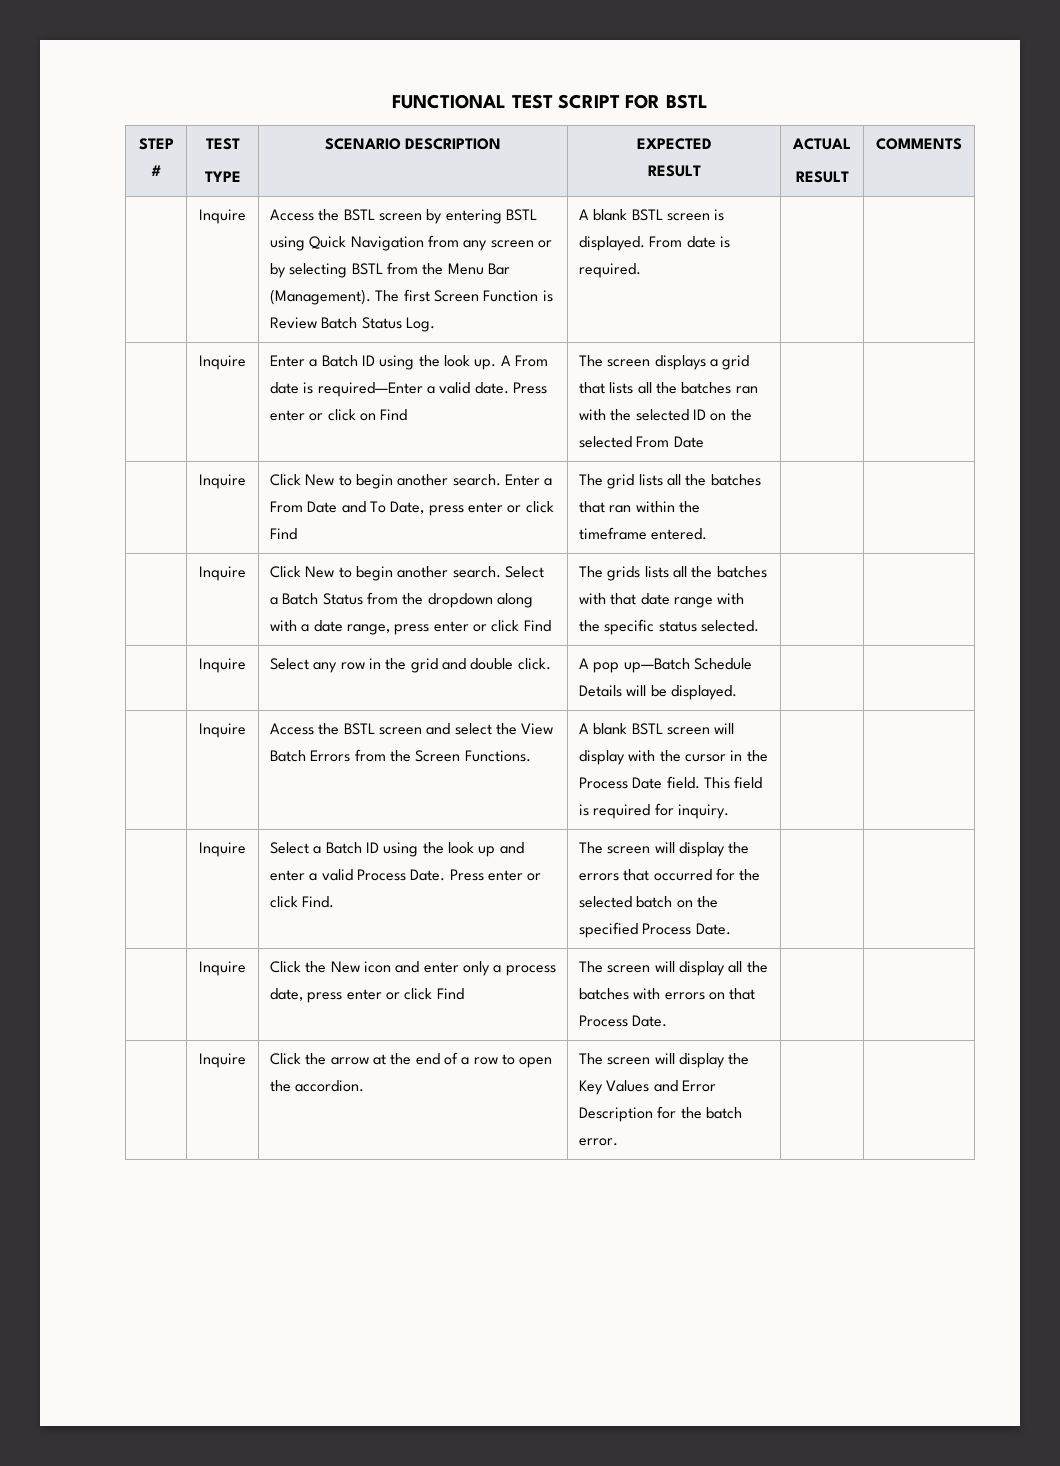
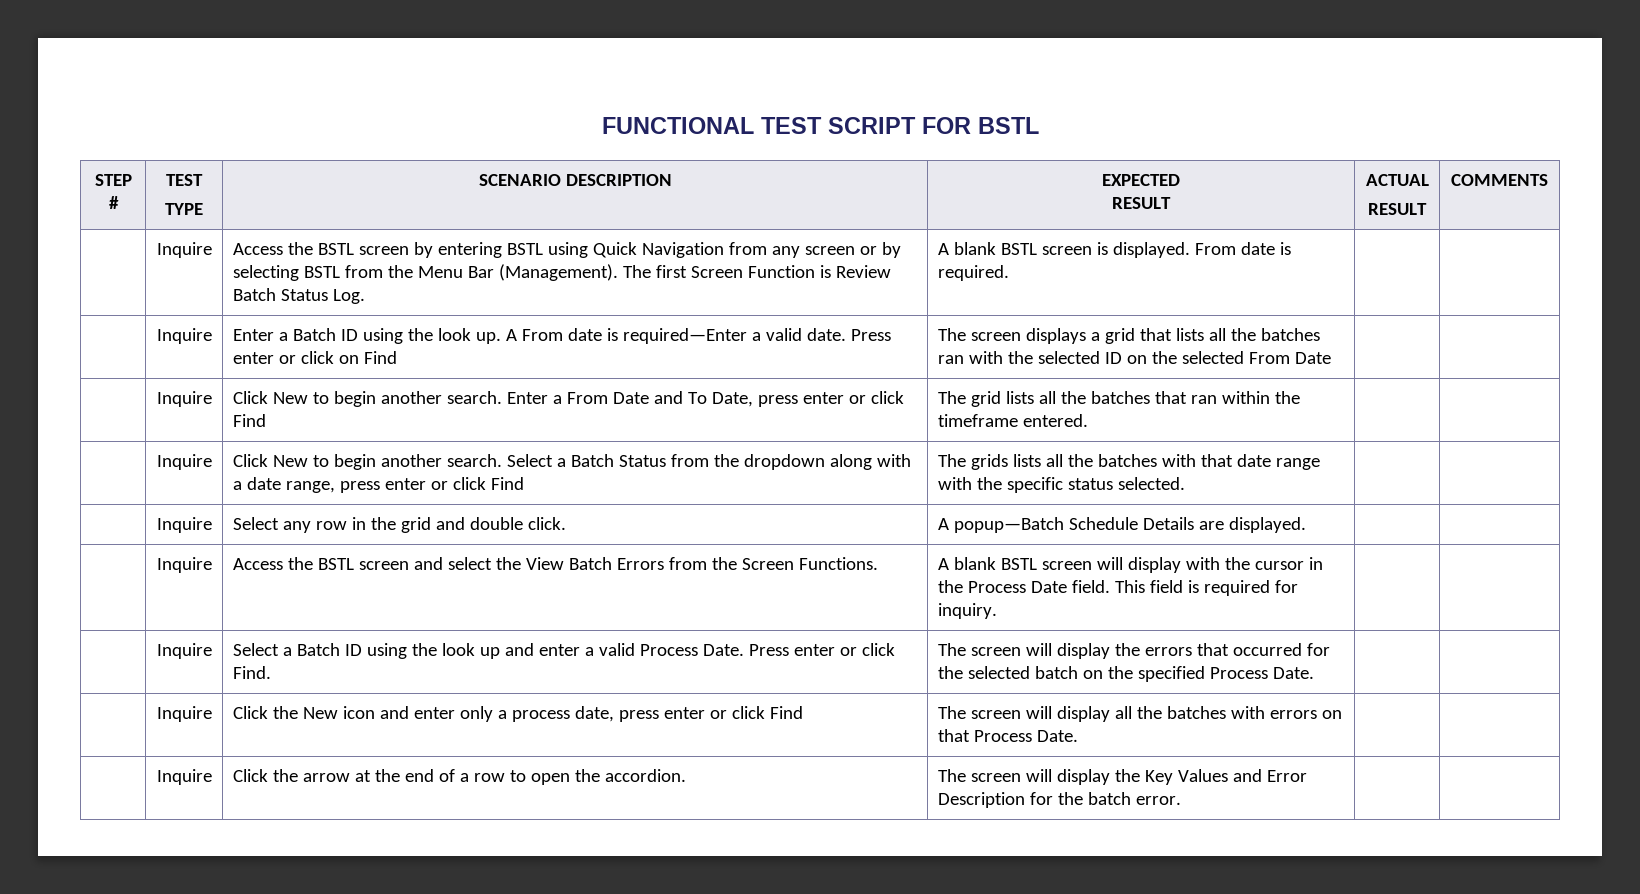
[593,658,752,673] [578,685,667,697] pop up—Batch Schedule Details will be -> [953,517,1224,533] popup—Batch Schedule Details are

